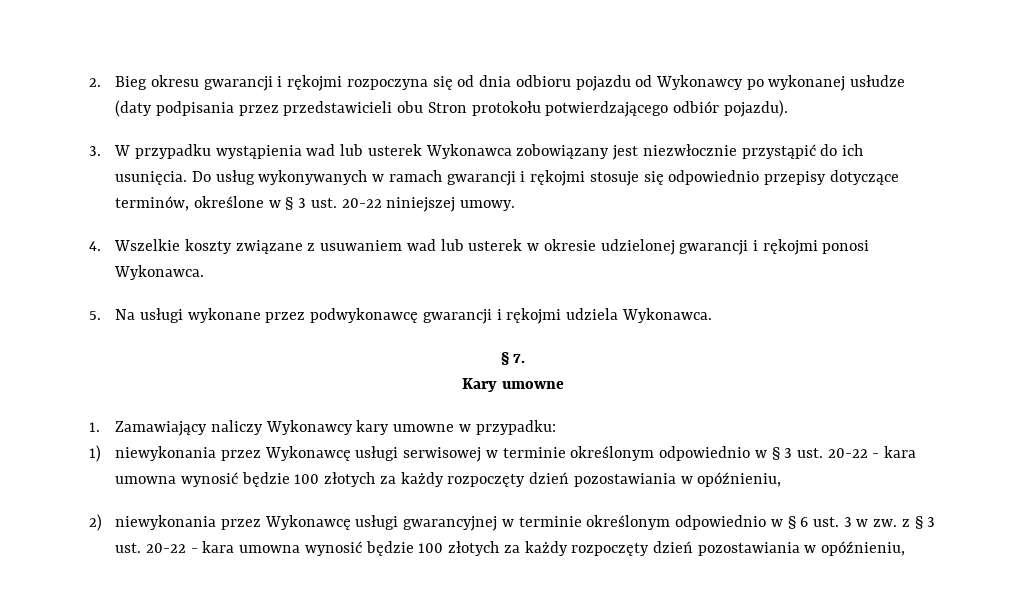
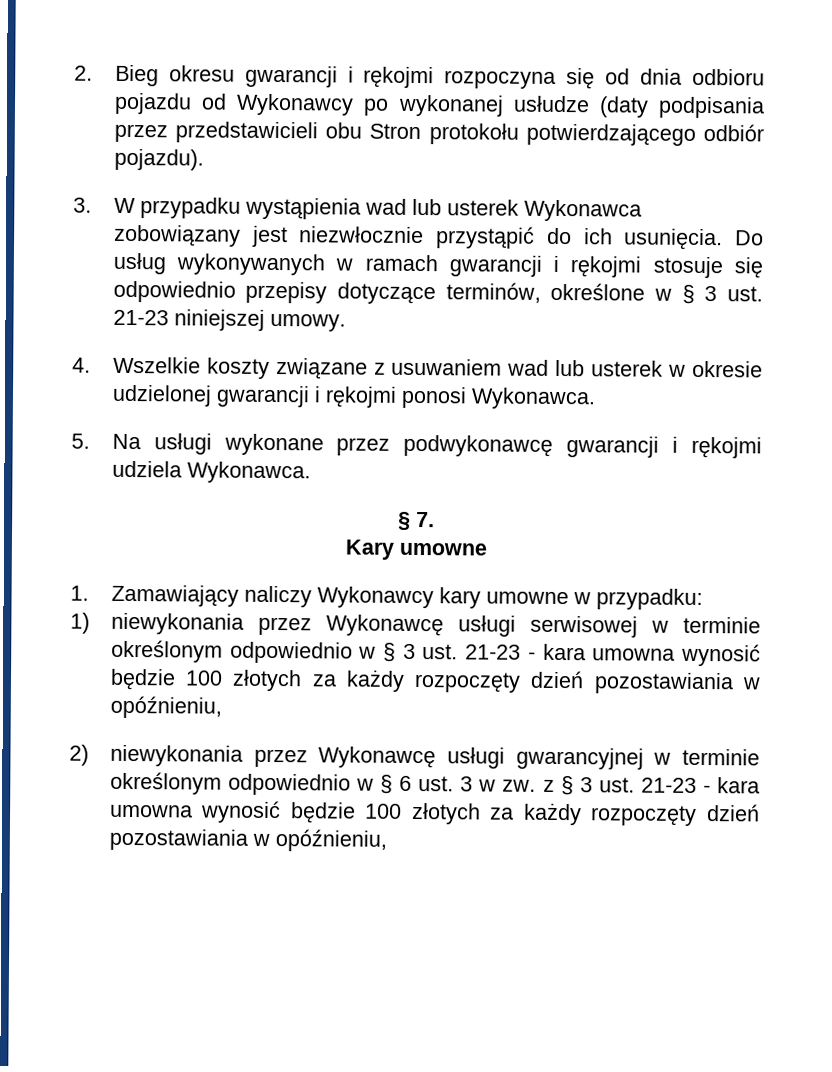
[341,198,382,208] 20-22 -> [112,309,169,326] 21-23
[827,448,868,458] 20-22 -> [465,644,522,660] 21-23
[145,543,186,553] 20-22 -> [640,777,697,793] 21-23

